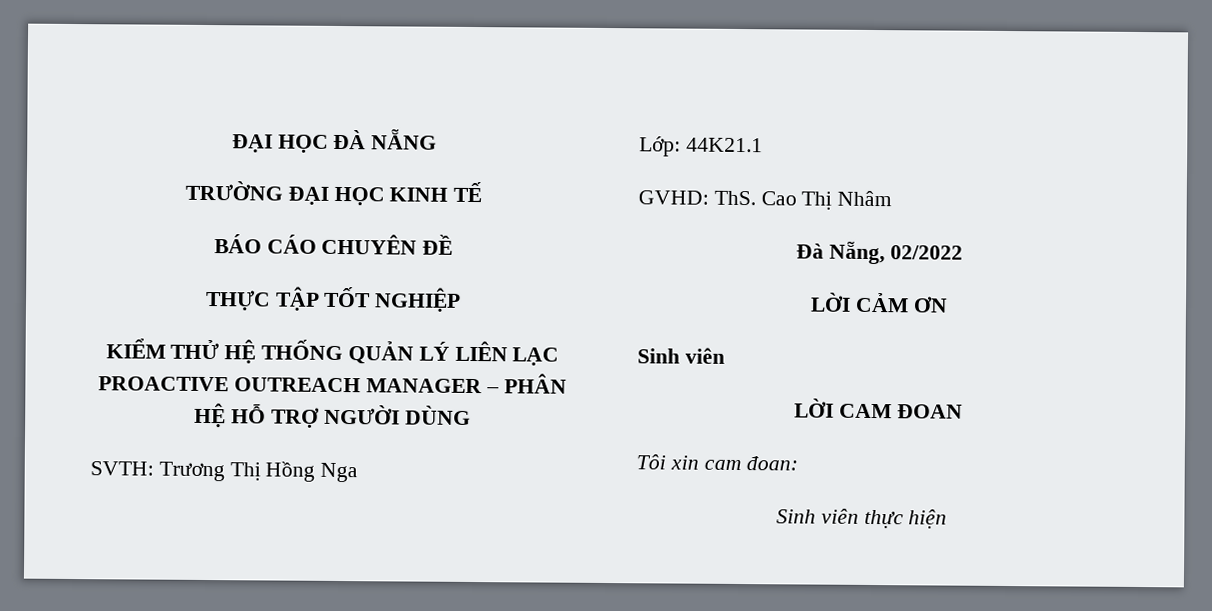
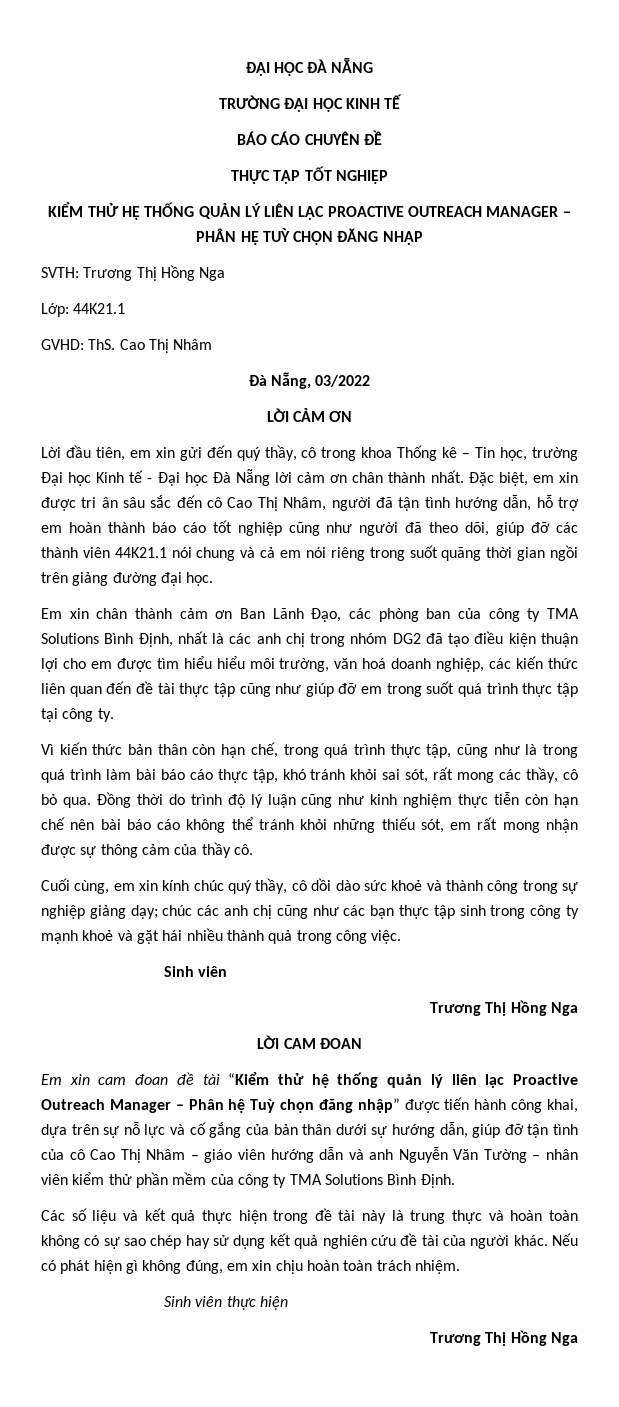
[231,403,471,428] HỖ TRỢ NGƯỜI DÙNG -> [262,228,423,245] TUỲ CHỌN ĐĂNG NHẬP
[889,245,963,260] 02/2022 -> [315,375,371,387] 03/2022
[637,347,725,364] Sinh viên -> [41,445,578,461] [41,469,578,486] [41,495,580,511] [41,520,578,536] [41,545,579,561] [41,572,214,586] [41,608,580,622] [41,631,578,647] [41,656,578,672] [41,681,578,697] [41,708,114,722] [41,742,578,758] [41,767,578,783] [41,792,578,808] [41,817,578,833] [41,842,253,858] [41,878,579,894] [41,905,579,919] [41,928,402,944] [164,966,228,977] [430,1000,578,1016] Lời đầu tiên, em xin gửi đến quý thầy, cô trong khoa Thống kê – Tin học, trường Đại học Kinh tế - Đại học Đà Nẵng lời cảm ơn chân thành nhất. Đặc biệt, em xin được tri ân sâu sắc đến cô Cao Thị Nhâm, người đã tận tình hướng dẫn, hỗ trợ em hoàn thành báo cáo tốt nghiệp cũng như người đã theo dõi, giúp đỡ các thành viên 44K21.1 nói chung và cả em nói riêng trong suốt quãng thời gian ngồi trên giảng đường đại học. // Em xin chân thành cảm ơn Ban Lãnh Đạo, các phòng ban của công ty TMA Solutions Bình Định, nhất là các anh chị trong nhóm DG2 đã tạo điều kiện thuận lợi cho em được tìm hiểu hiểu môi trường, văn hoá doanh nghiệp, các kiến thức liên quan đến đề tài thực tập cũng như giúp đỡ em trong suốt quá trình thực tập tại công ty. // Vì kiến thức bản thân còn hạn chế, trong quá trình thực tập, cũng như là trong quá trình làm bài báo cáo thực tập, khó tránh khỏi sai sót, rất mong các thầy, cô bỏ qua. Đồng thời do trình độ lý luận cũng như kinh nghiệm thực tiễn còn hạn chế nên bài báo cáo không thể tránh khỏi những thiếu sót, em rất mong nhận được sự thông cảm của thầy cô. // Cuối cùng, em xin kính chúc quý thầy, cô dồi dào sức khoẻ và thành công trong sự nghiệp giảng dạy; chúc các anh chị cũng như các bạn thực tập sinh trong công ty mạnh khoẻ và gặt hái nhiều thành quả trong công việc. // Sinh viên // Trương Thị Hồng Nga
[636,454,666,470] Tôi -> [41,1074,62,1085] Em
[746,456,799,471] đoan: -> [135,1072,578,1088] [41,1097,579,1113] [41,1122,578,1138] [41,1147,578,1163] [41,1172,455,1188] [41,1208,578,1224] [41,1233,579,1249] [41,1260,460,1274] đoan đề tài “Kiểm thử hệ thống quản lý liên lạc Proactive Outreach Manager – Phân hệ Tuỳ chọn đăng nhập” được tiến hành công khai, dựa trên sự nỗ lực và cố gắng của bản thân dưới sự hướng dẫn, giúp đỡ tận tình của cô Cao Thị Nhâm – giáo viên hướng dẫn và anh Nguyễn Văn Tường – nhân viên kiểm thử phần mềm của công ty TMA Solutions Bình Định. // Các số liệu và kết quả thực hiện trong đề tài này là trung thực và hoàn toàn không có sự sao chép hay sử dụng kết quả nghiên cứu đề tài của người khác. Nếu có phát hiện gì không đúng, em xin chịu hoàn toàn trách nhiệm.
(948, 519) none -> [430,1330,578,1346] // Trương Thị Hồng Nga

